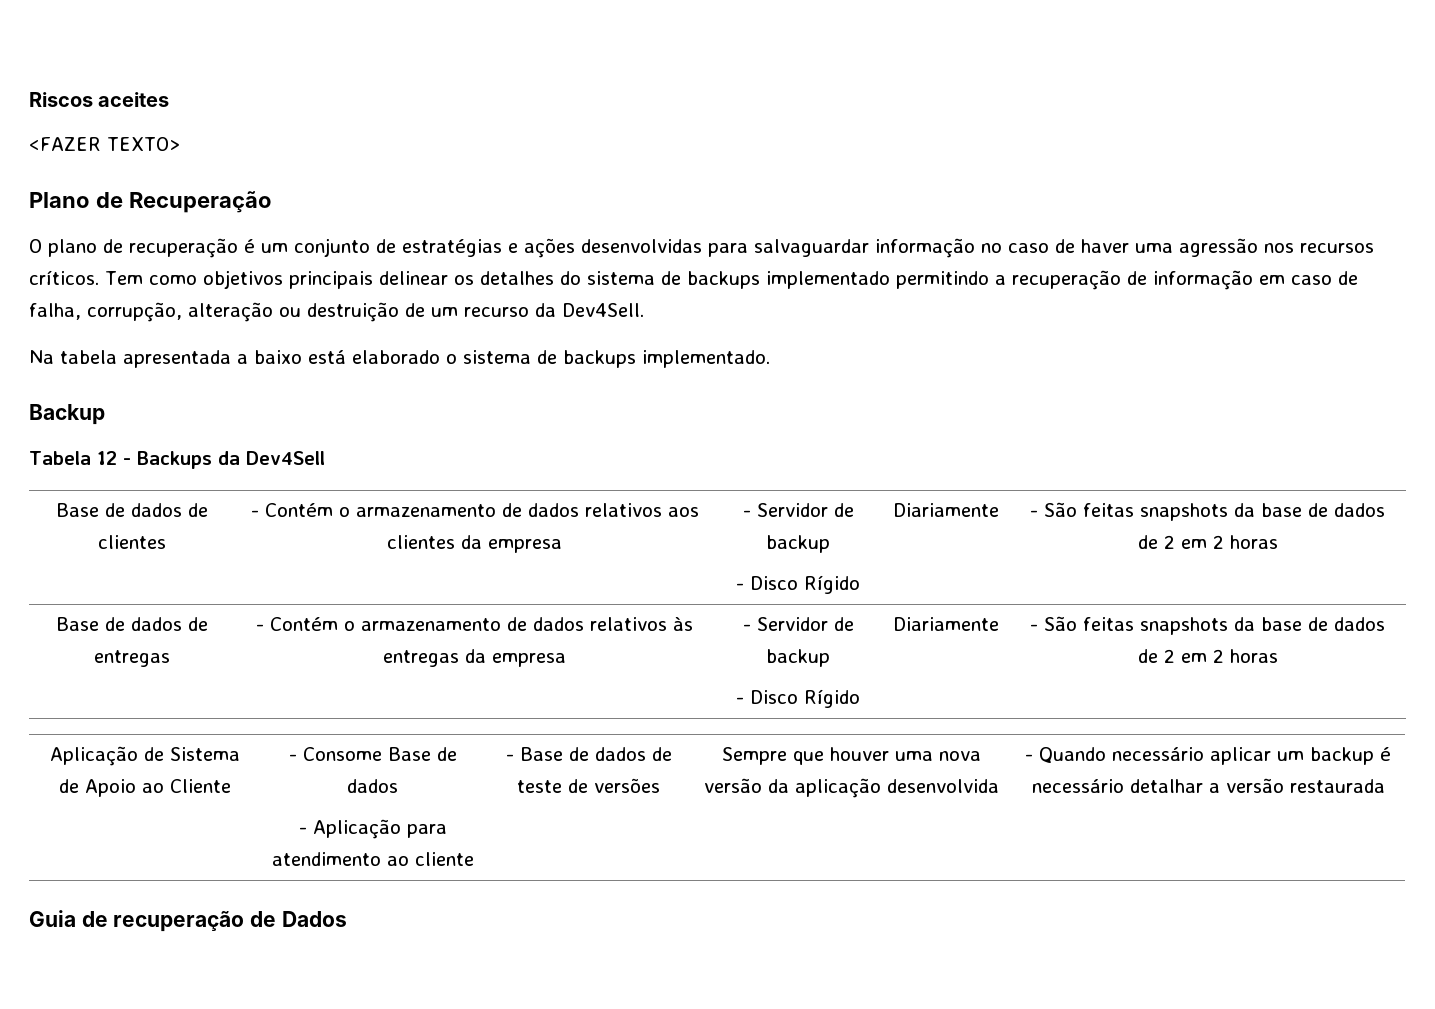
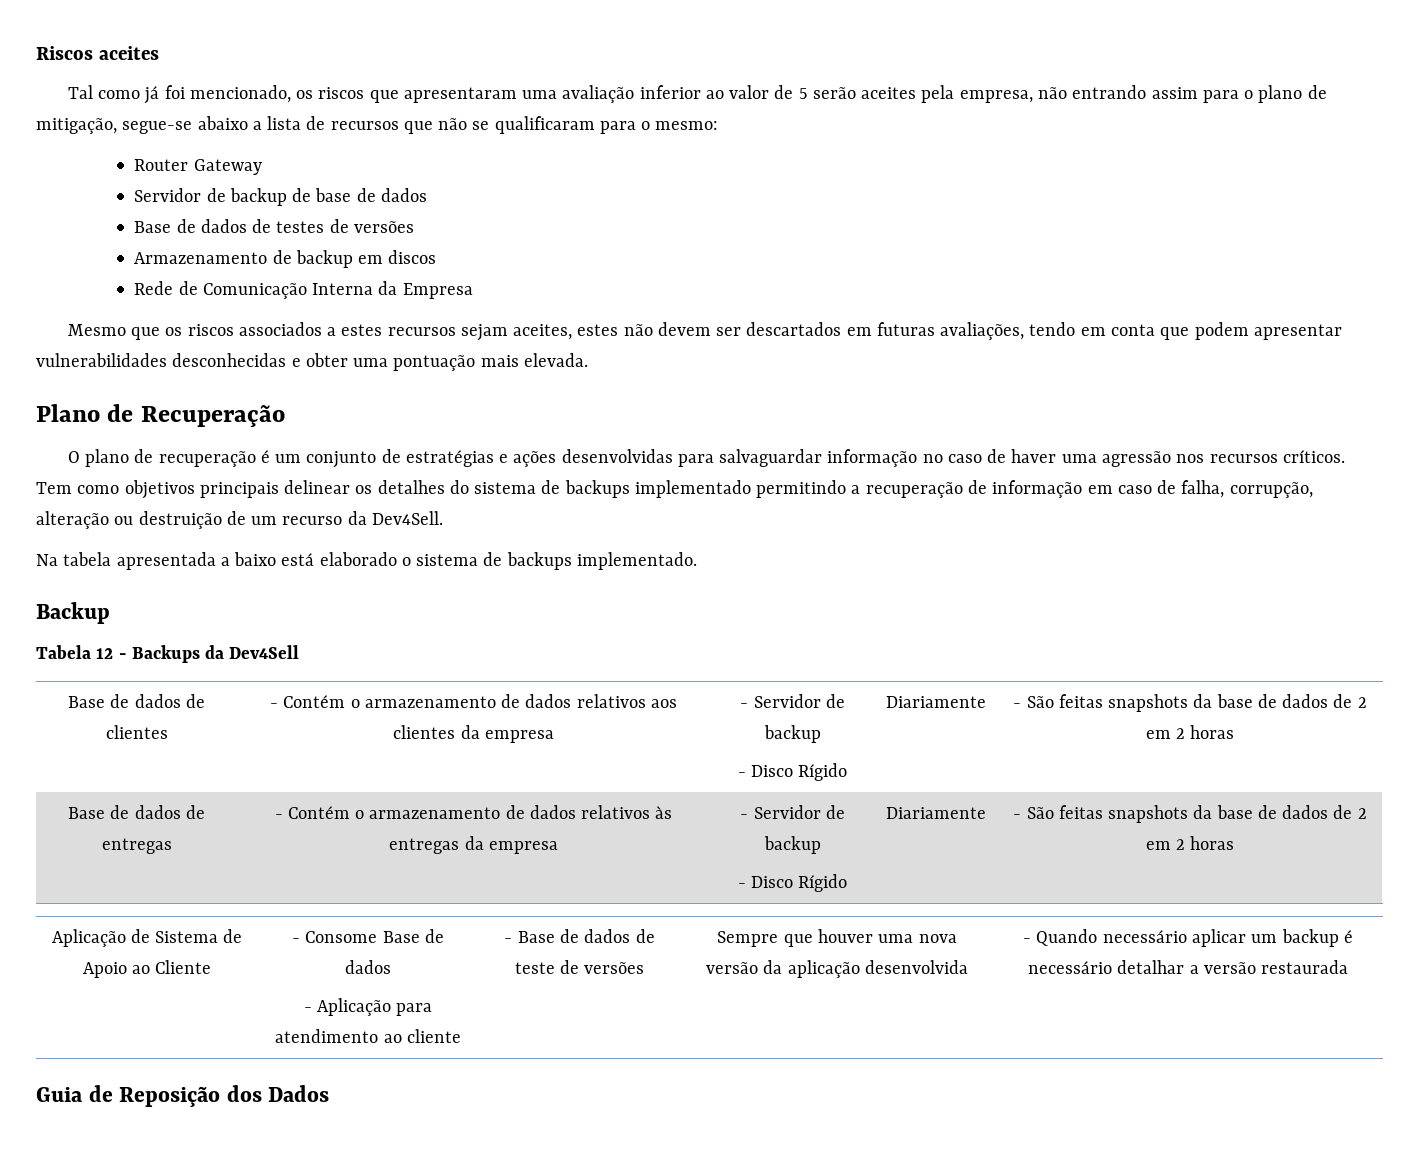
[29,137,180,151] <FAZER TEXTO> -> [67,85,1327,104] [36,116,719,134] [134,159,262,175] [134,188,428,206] [134,219,415,233] [134,250,437,268] [134,281,473,299] [67,322,1342,341] [36,353,588,371] Tal como já foi mencionado, os riscos que apresentaram uma avaliação inferior ao valor de 5 serão aceites pela empresa, não entrando assim para o plano de mitigação, segue-se abaixo a lista de recursos que não se qualificaram para o mesmo: // Router Gateway // Servidor de backup de base de dados // Base de dados de testes de versões // Armazenamento de backup em discos // Rede de Comunicação Interna da Empresa // Mesmo que os riscos associados a estes recursos sejam aceites, estes não devem ser descartados em futuras avaliações, tendo em conta que podem apresentar vulnerabilidades desconhecidas e obter uma pontuação mais elevada.
[113,911,277,932] recuperação de -> [119,1085,262,1107] Reposição dos

